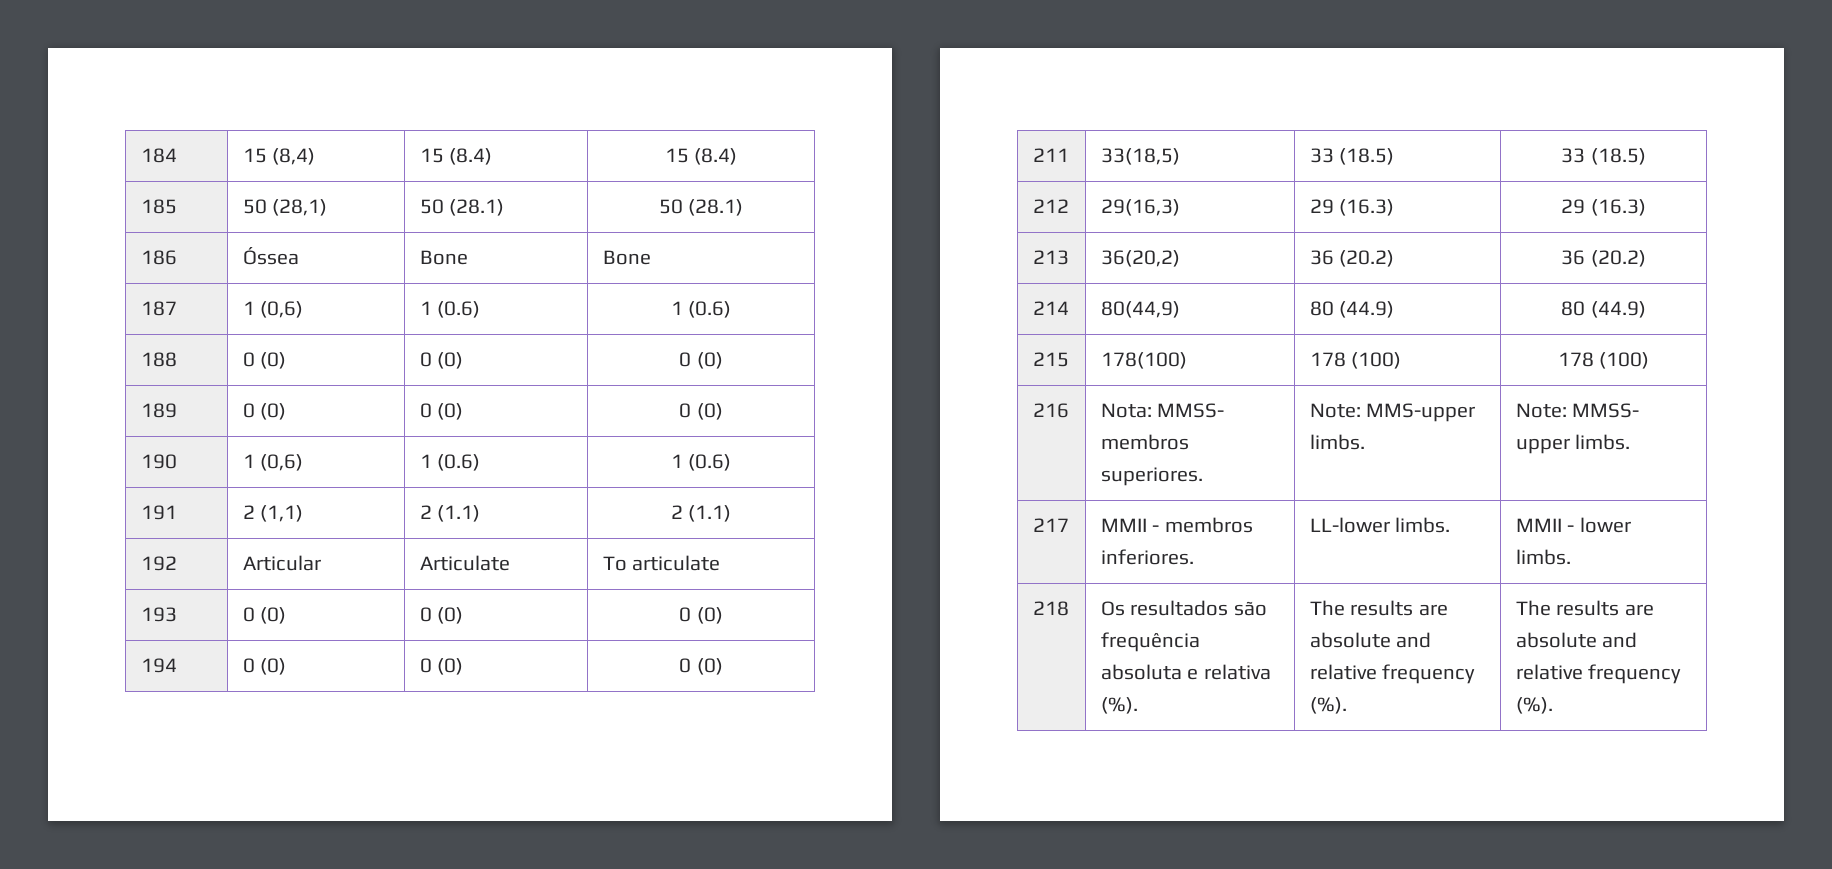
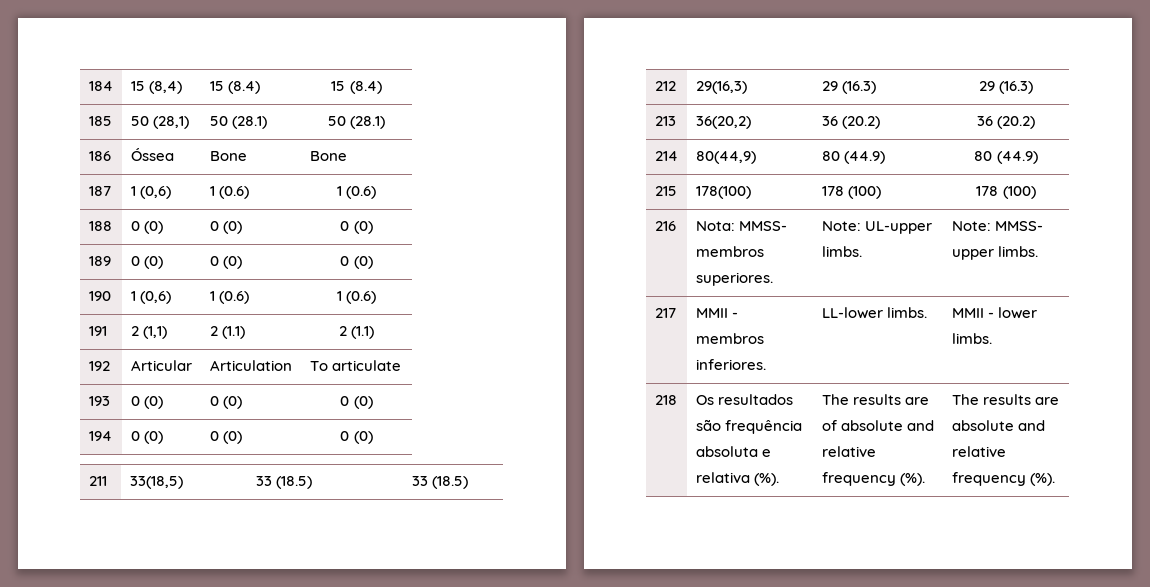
[419,555,510,571] Articulate -> [209,360,292,371] Articulation
[1366,403,1476,422] MMS-upper -> [864,221,932,234] UL-upper
(1448, 610) none -> [821,420,837,431] of

